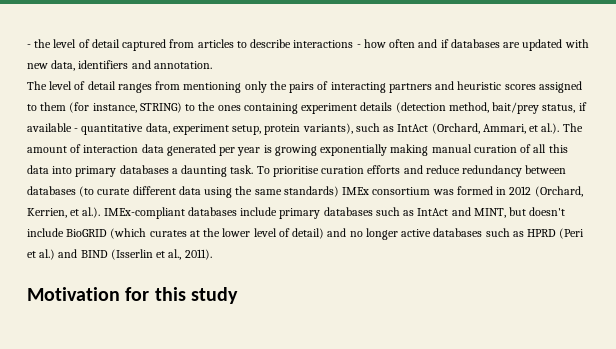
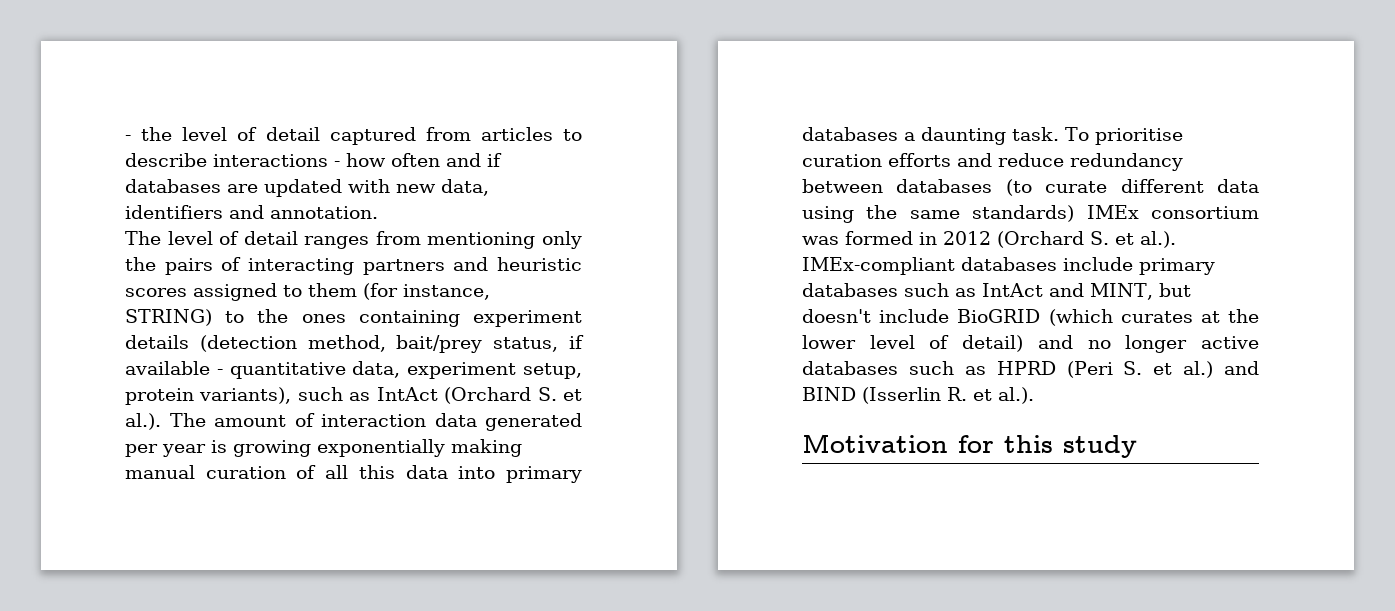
[431,123,526,134] (Orchard, Ammari, -> [444,387,557,404] (Orchard S.
[534,186,583,197] [27,208,67,218] (Orchard, Kerrien, -> [997,231,1109,248] (Orchard S.
(585, 233) none -> [1123,361,1143,375] S.
[156,249,212,260] et al., 2011). -> [947,387,1034,404] R. et al.).

